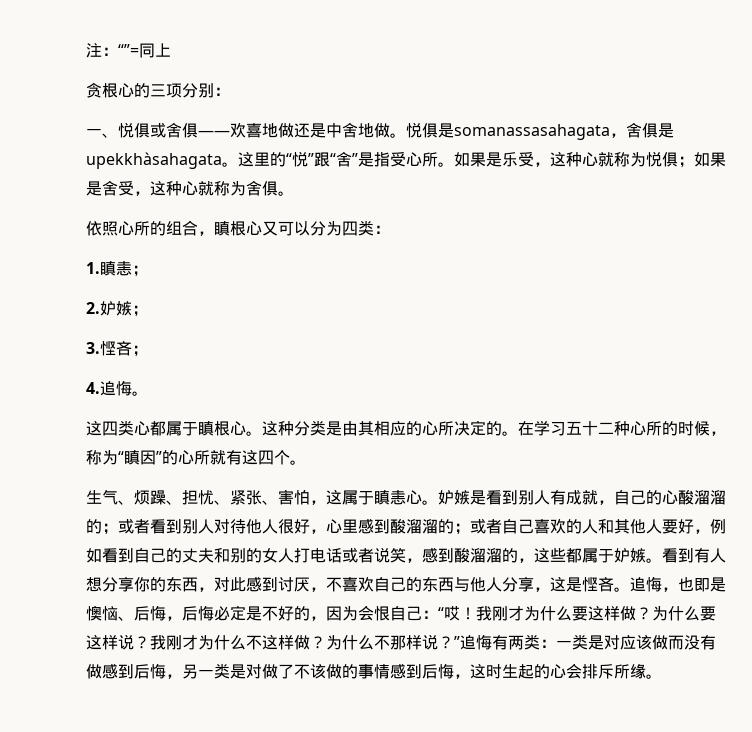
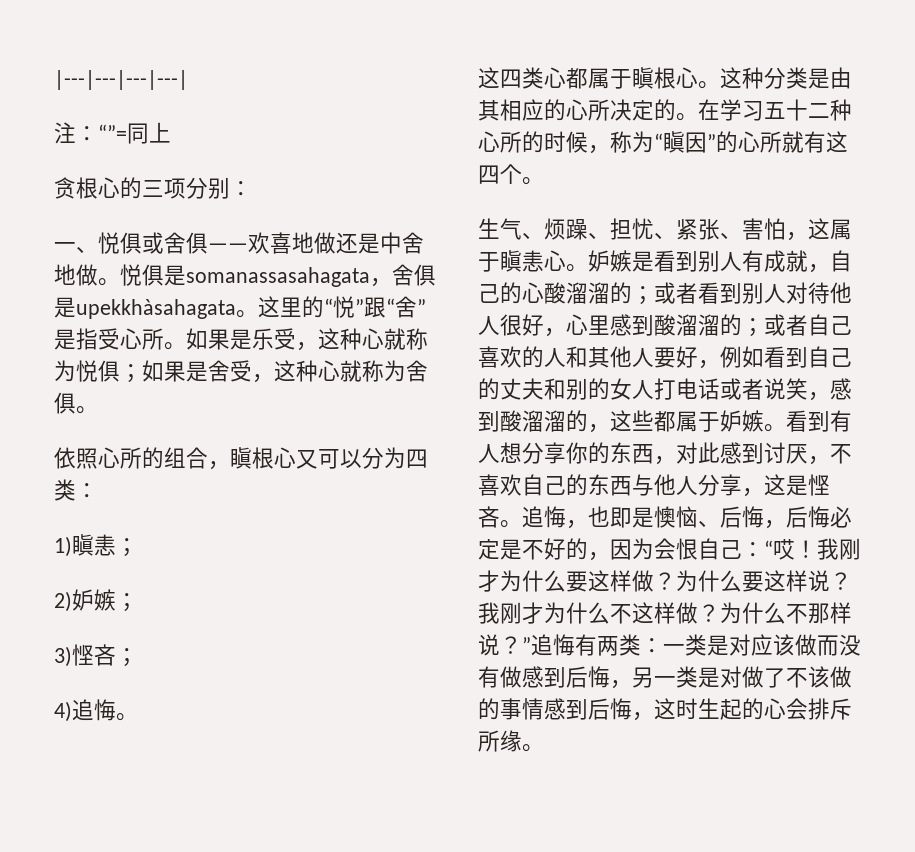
(86, 50) none -> [54,70,188,90] |---|---|---|---| //
[86,262,100,274] 1. -> [54,536,72,557] 1)
[86,302,100,314] 2. -> [54,591,72,612] 2)
[86,342,100,354] 3. -> [54,646,72,667] 3)
[86,382,100,394] 4. -> [54,701,72,722] 4)

